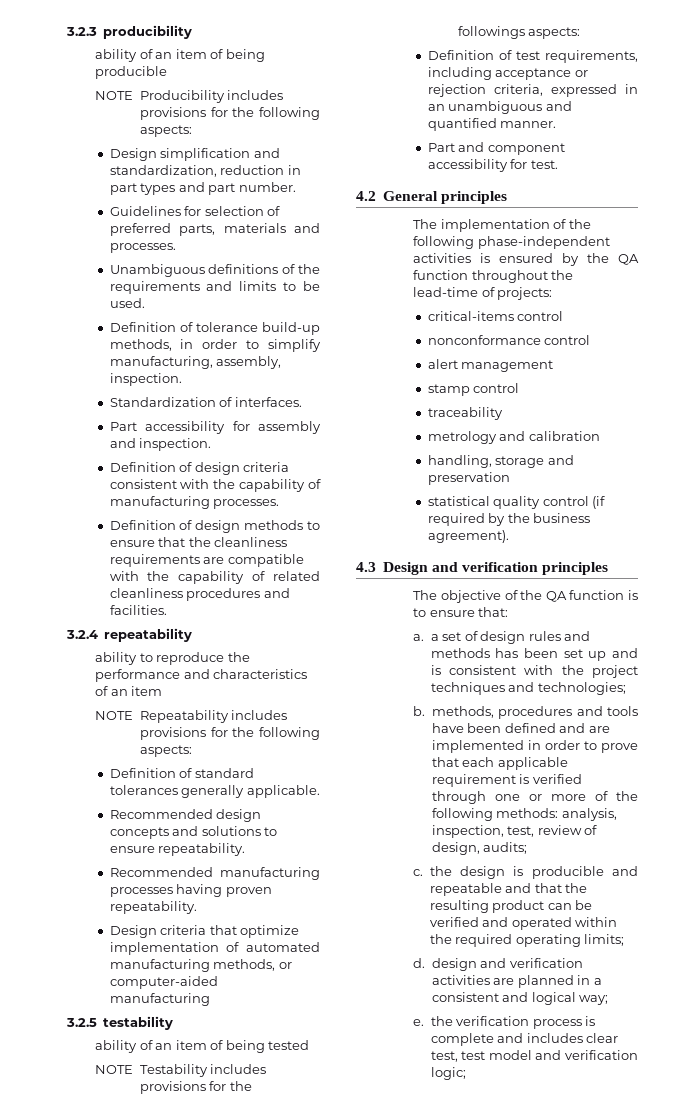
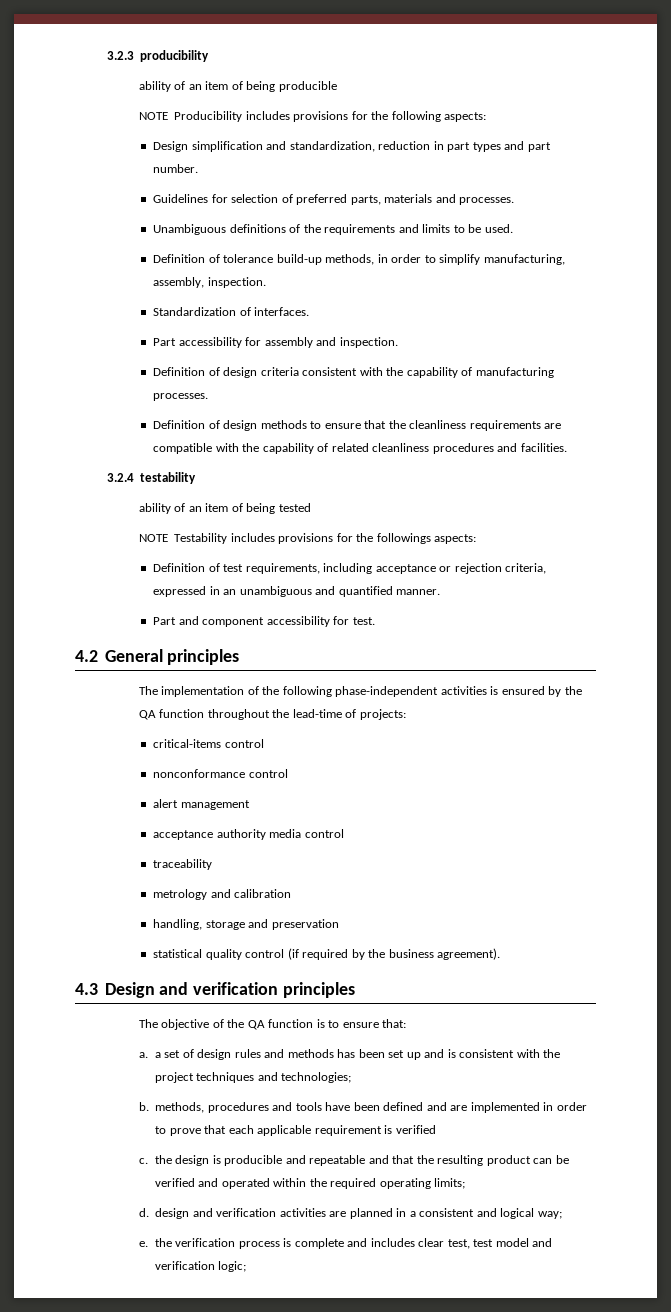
[104,628,193,642] [95,652,250,665] [95,669,308,682] [95,686,163,696] [95,710,288,723] [139,727,320,740] [139,745,192,757] [109,768,254,778] [109,785,320,798] [109,809,262,822] [109,826,278,839] [109,843,246,856] [109,867,320,880] [109,884,272,897] [109,901,197,914] [109,925,300,938] [109,942,320,955] [109,959,292,972] [109,976,218,989] [109,993,210,1006] [65,1018,97,1027] repeatability // ability to reproduce the performance and characteristics of an item // NOTE Repeatability includes provisions for the following aspects: // Definition of standard tolerances generally applicable. // Recommended design concepts and solutions to ensure repeatability. // Recommended manufacturing processes having proven repeatability. // Design criteria that optimize implementation of automated manufacturing methods, or computer-aided manufacturing // 3.2.5 -> (134, 477) none
[427,384,470,396] stamp -> [153,829,302,840] acceptance authority media
[431,791,638,804] [431,808,617,821] [431,825,598,838] [431,842,528,855] through one or more of the following methods: analysis, inspection, test, review of design, audits; -> (436, 1129) none

